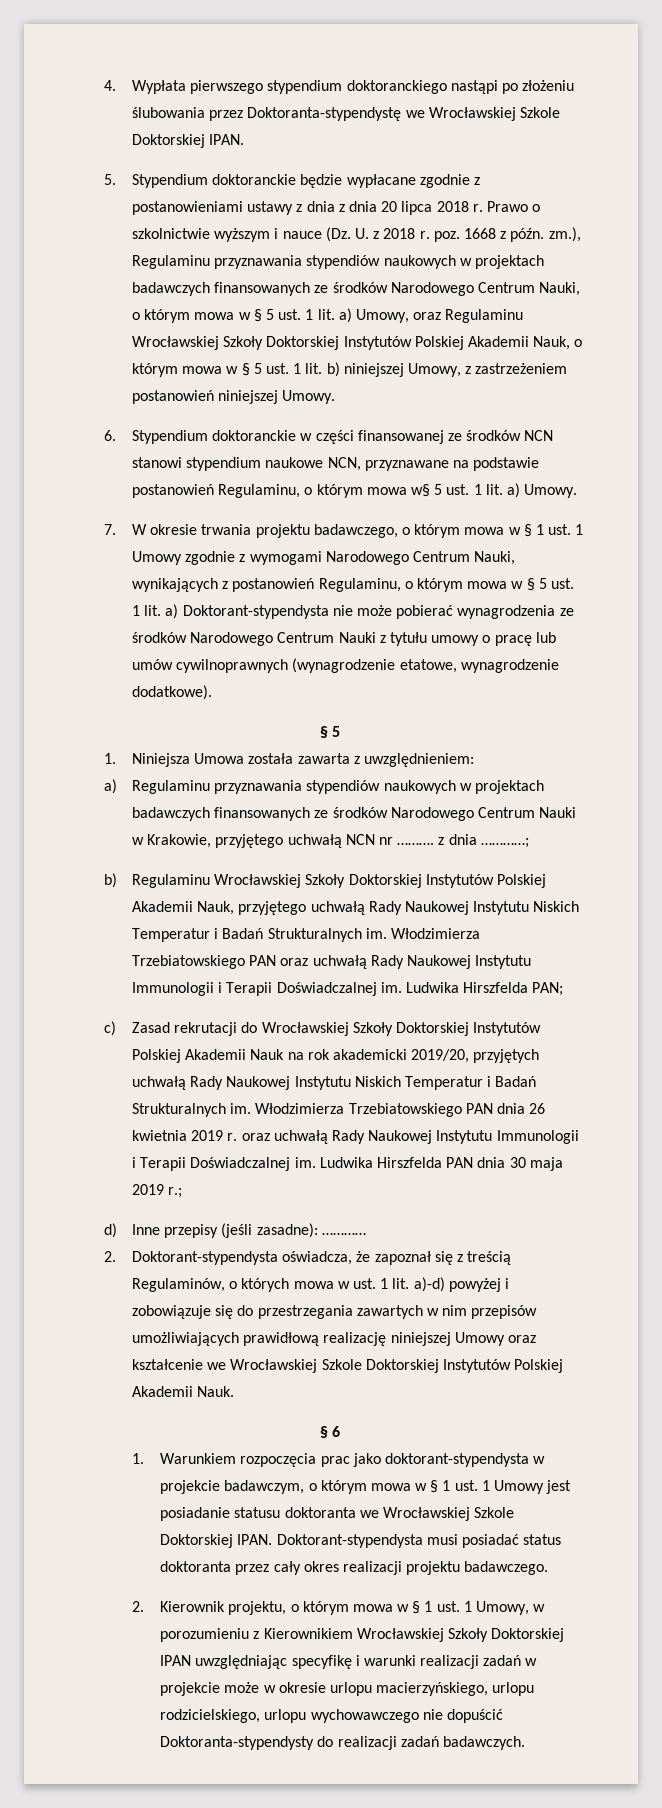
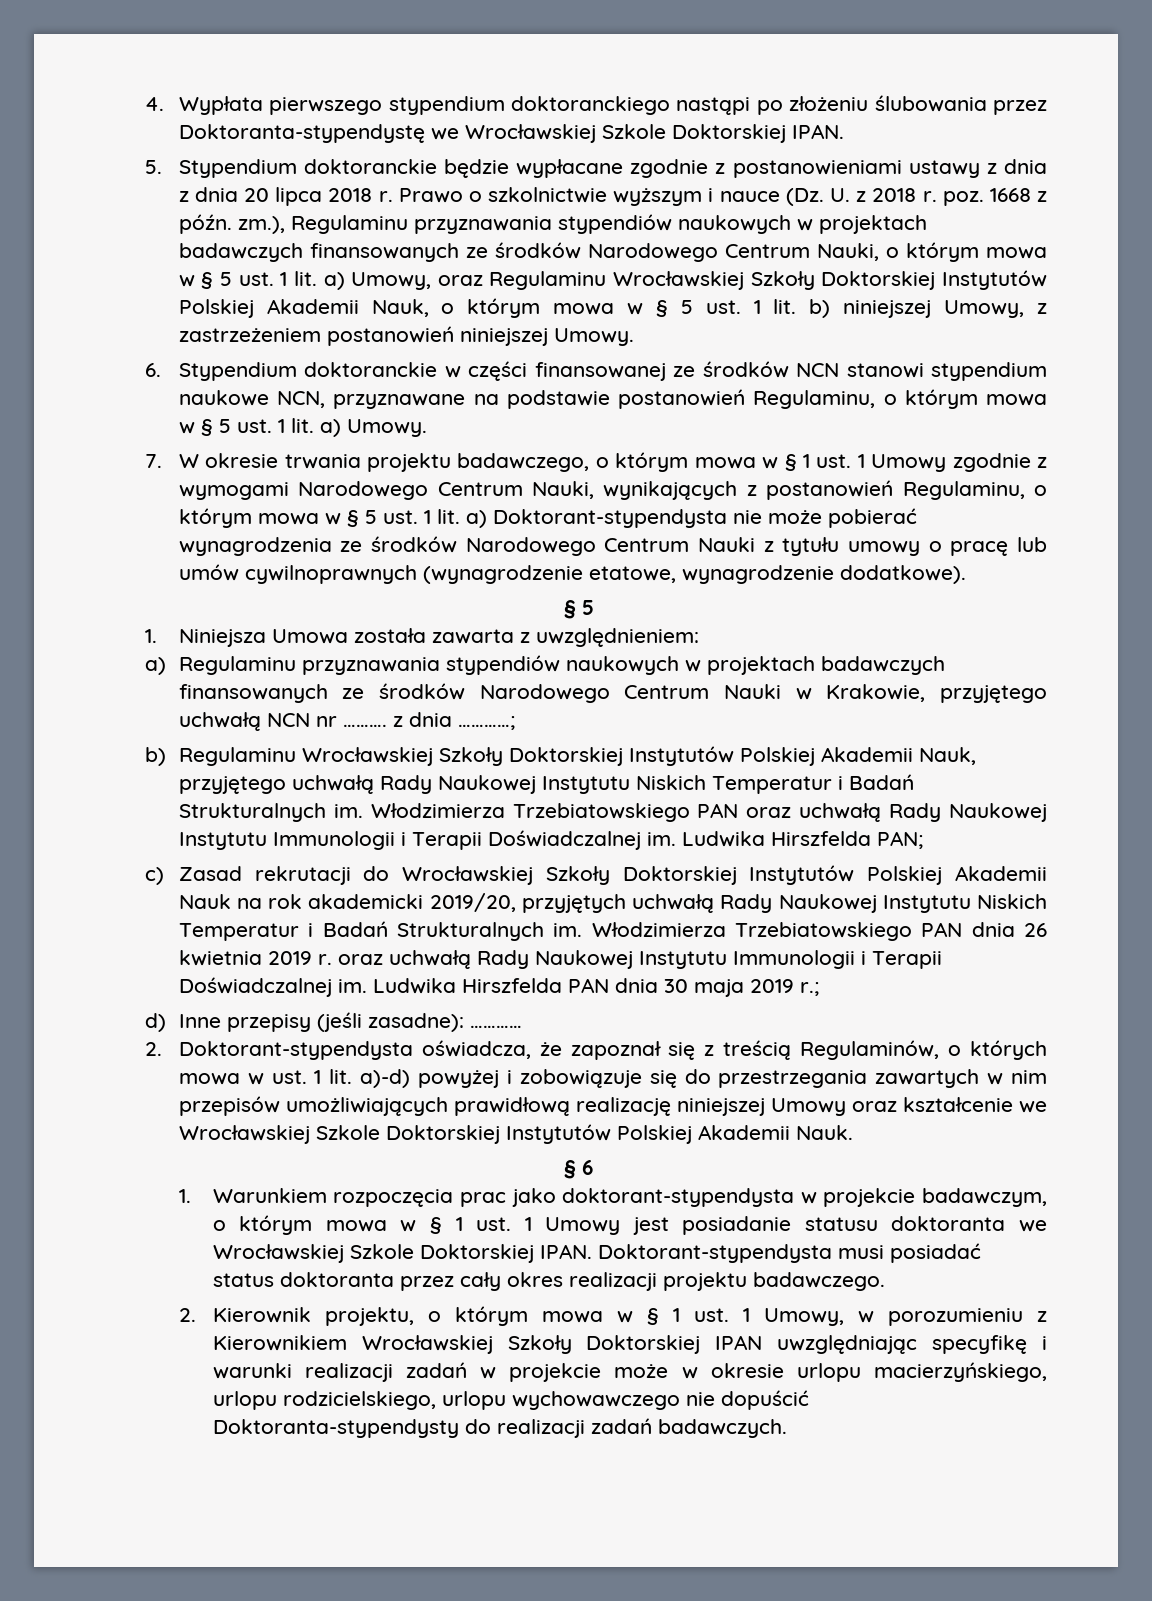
[411,484,431,497] w§ -> [178,419,213,436] w §

